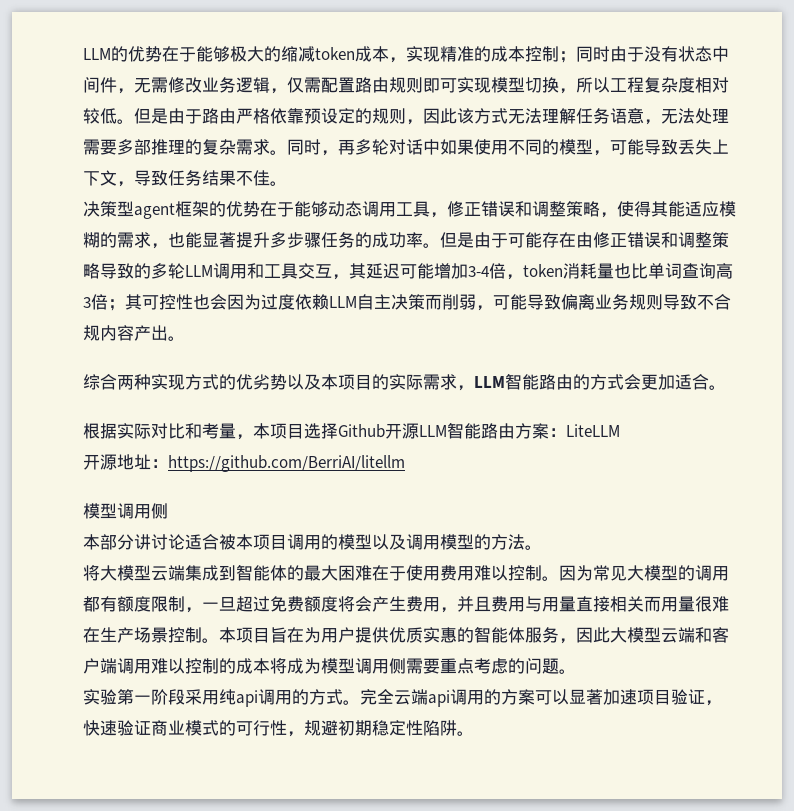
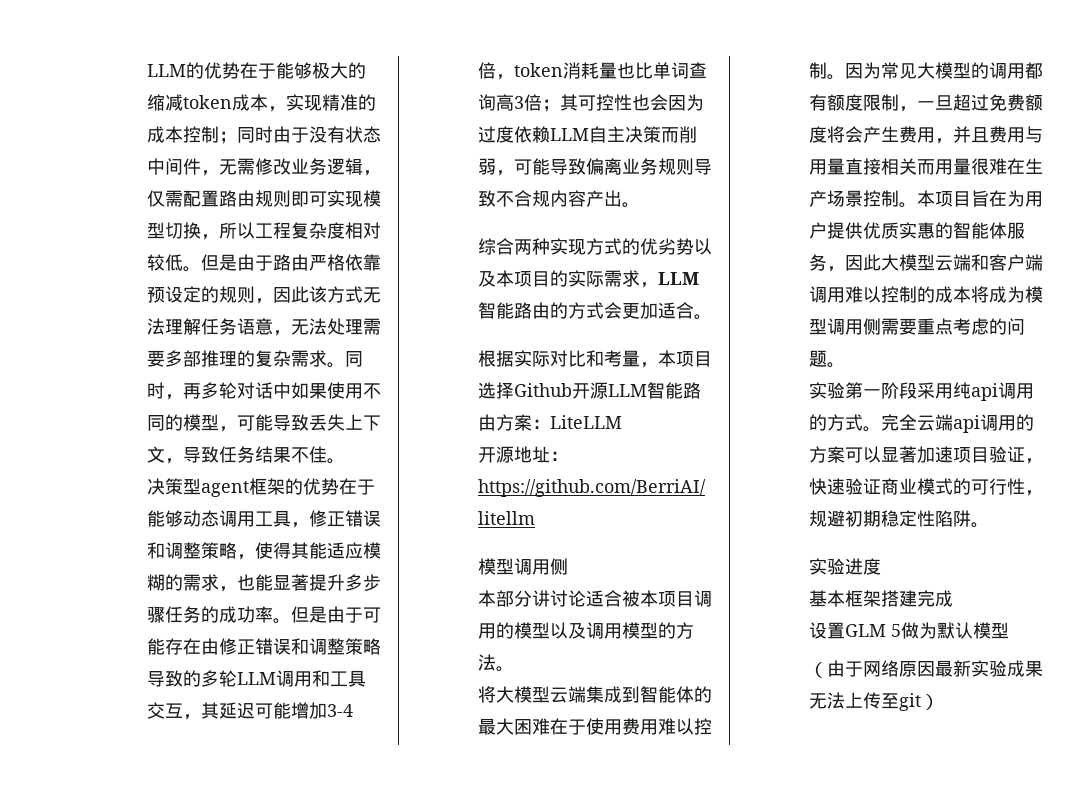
(475, 733) none -> [809,558,882,575] [809,590,954,607] [809,622,1010,639] [809,660,1044,678] [809,692,940,711] // 实验进度 // 基本框架搭建完成 // 设置GLM 5做为默认模型 // （由于网络原因最新实验成果无法上传至git）

